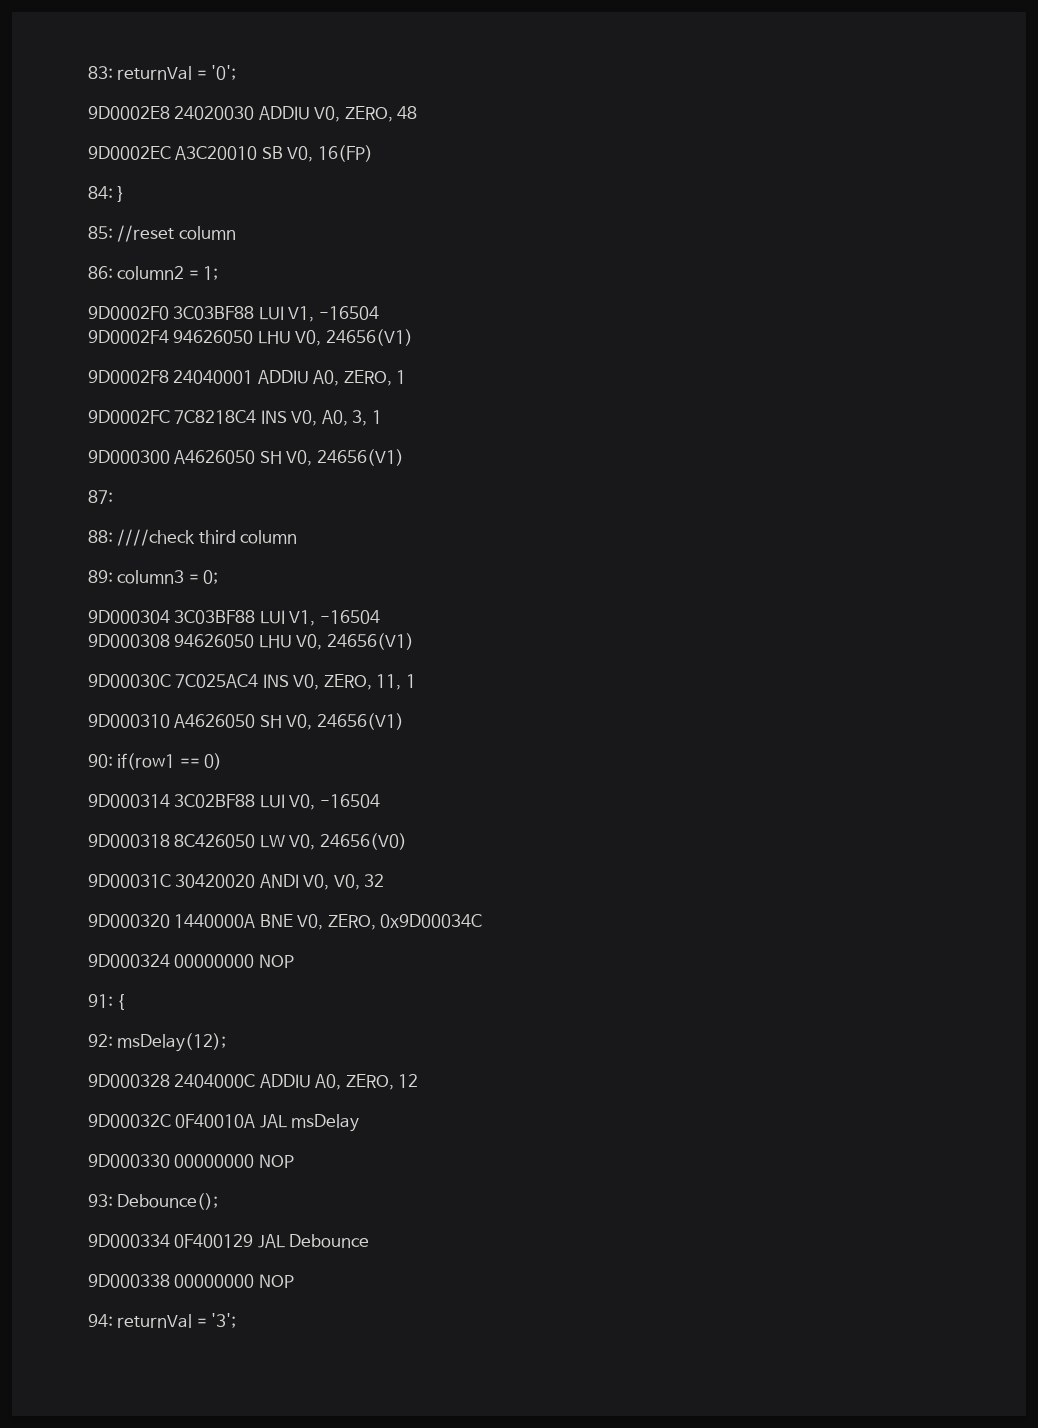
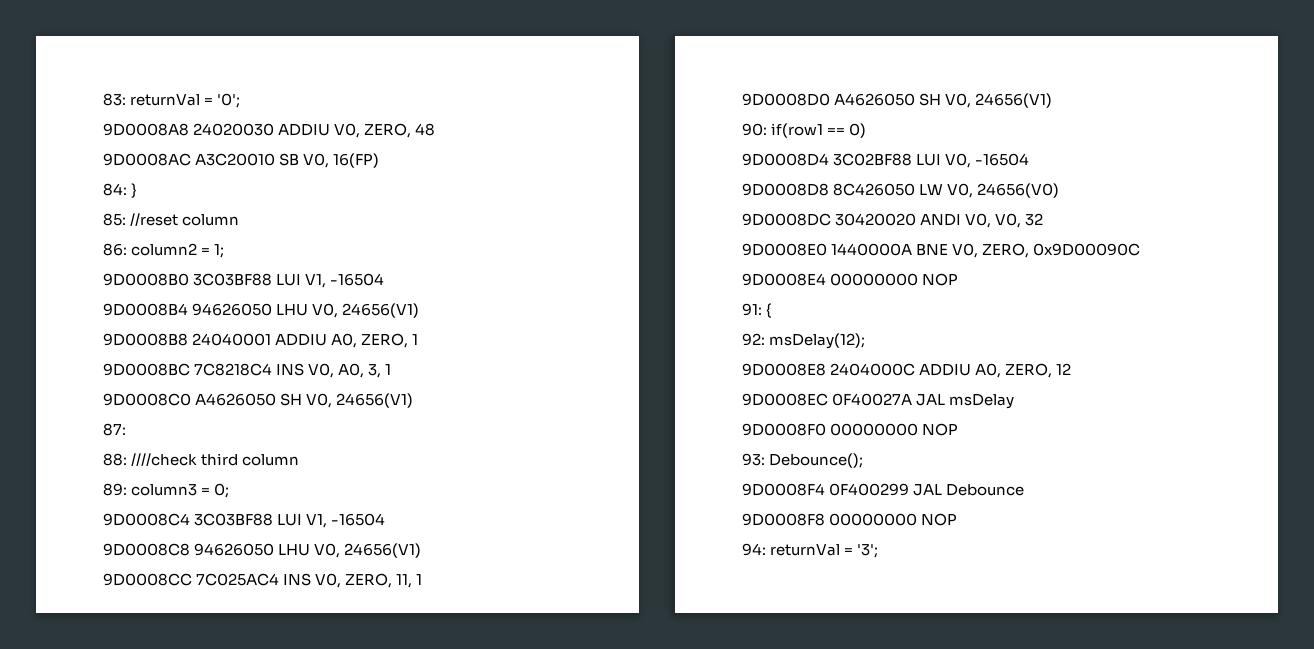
[88,106,170,120] 9D0002E8 -> [103,123,189,136] 9D0008A8
[88,146,171,160] 9D0002EC -> [103,153,191,166] 9D0008AC
[88,306,379,322] [88,329,413,346] [88,370,169,384] 9D0002F0 3C03BF88 LUI V1, -16504 // 9D0002F4 94626050 LHU V0, 24656(V1) // 9D0002F8 -> [103,273,385,288] [103,303,420,318] [103,333,188,346] 9D0008B0 3C03BF88 LUI V1, -16504 // 9D0008B4 94626050 LHU V0, 24656(V1) // 9D0008B8
[88,410,170,424] 9D0002FC -> [103,363,190,376] 9D0008BC
[88,450,170,464] 9D000300 -> [103,393,191,406] 9D0008C0
[88,610,380,626] [88,633,414,650] [88,674,171,688] 9D000304 3C03BF88 LUI V1, -16504 // 9D000308 94626050 LHU V0, 24656(V1) // 9D00030C -> [103,513,386,528] [103,543,422,558] [103,573,192,586] 9D0008C4 3C03BF88 LUI V1, -16504 // 9D0008C8 94626050 LHU V0, 24656(V1) // 9D0008CC
[88,714,170,728] 9D000310 -> [742,93,830,106] 9D0008D0
[88,794,170,808] 9D000314 -> [742,153,829,166] 9D0008D4
[88,834,170,848] 9D000318 -> [742,183,829,196] 9D0008D8
[88,874,171,888] 9D00031C -> [742,213,831,226] 9D0008DC
[88,914,170,928] 9D000320 -> [742,243,827,256] 9D0008E0
[380,914,483,928] [88,954,170,968] 0x9D00034C // 9D000324 -> [1033,243,1141,256] [742,273,826,286] 0x9D00090C // 9D0008E4
[88,1074,170,1088] 9D000328 -> [742,363,826,376] 9D0008E8
[88,1114,256,1128] 9D00032C 0F40010A -> [742,393,913,406] 9D0008EC 0F40027A
[88,1154,170,1168] 9D000330 -> [742,423,826,436] 9D0008F0
[88,1234,254,1248] 9D000334 0F400129 -> [742,483,910,496] 9D0008F4 0F400299
[88,1274,170,1288] 9D000338 -> [742,513,825,526] 9D0008F8

